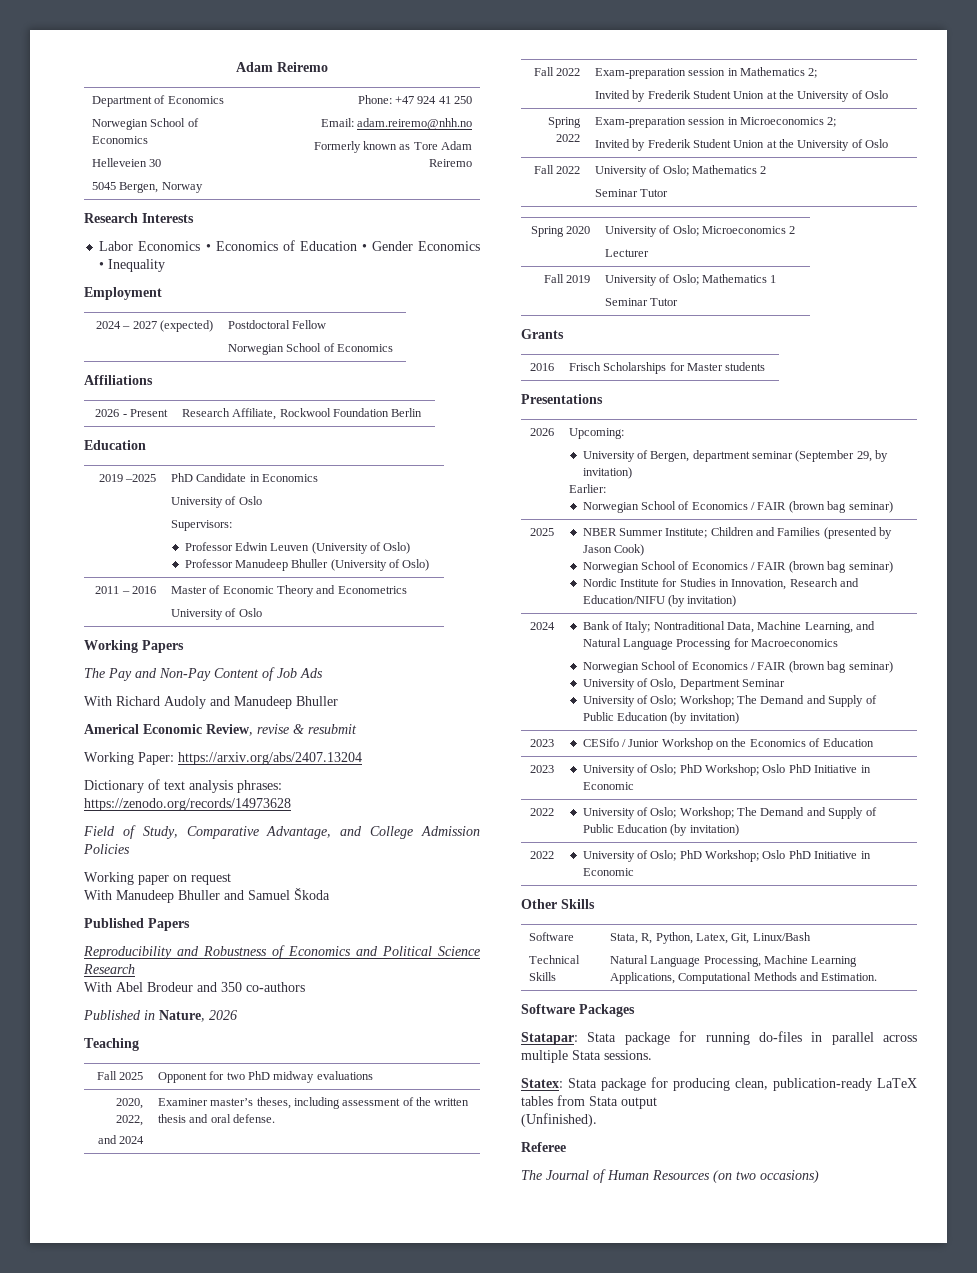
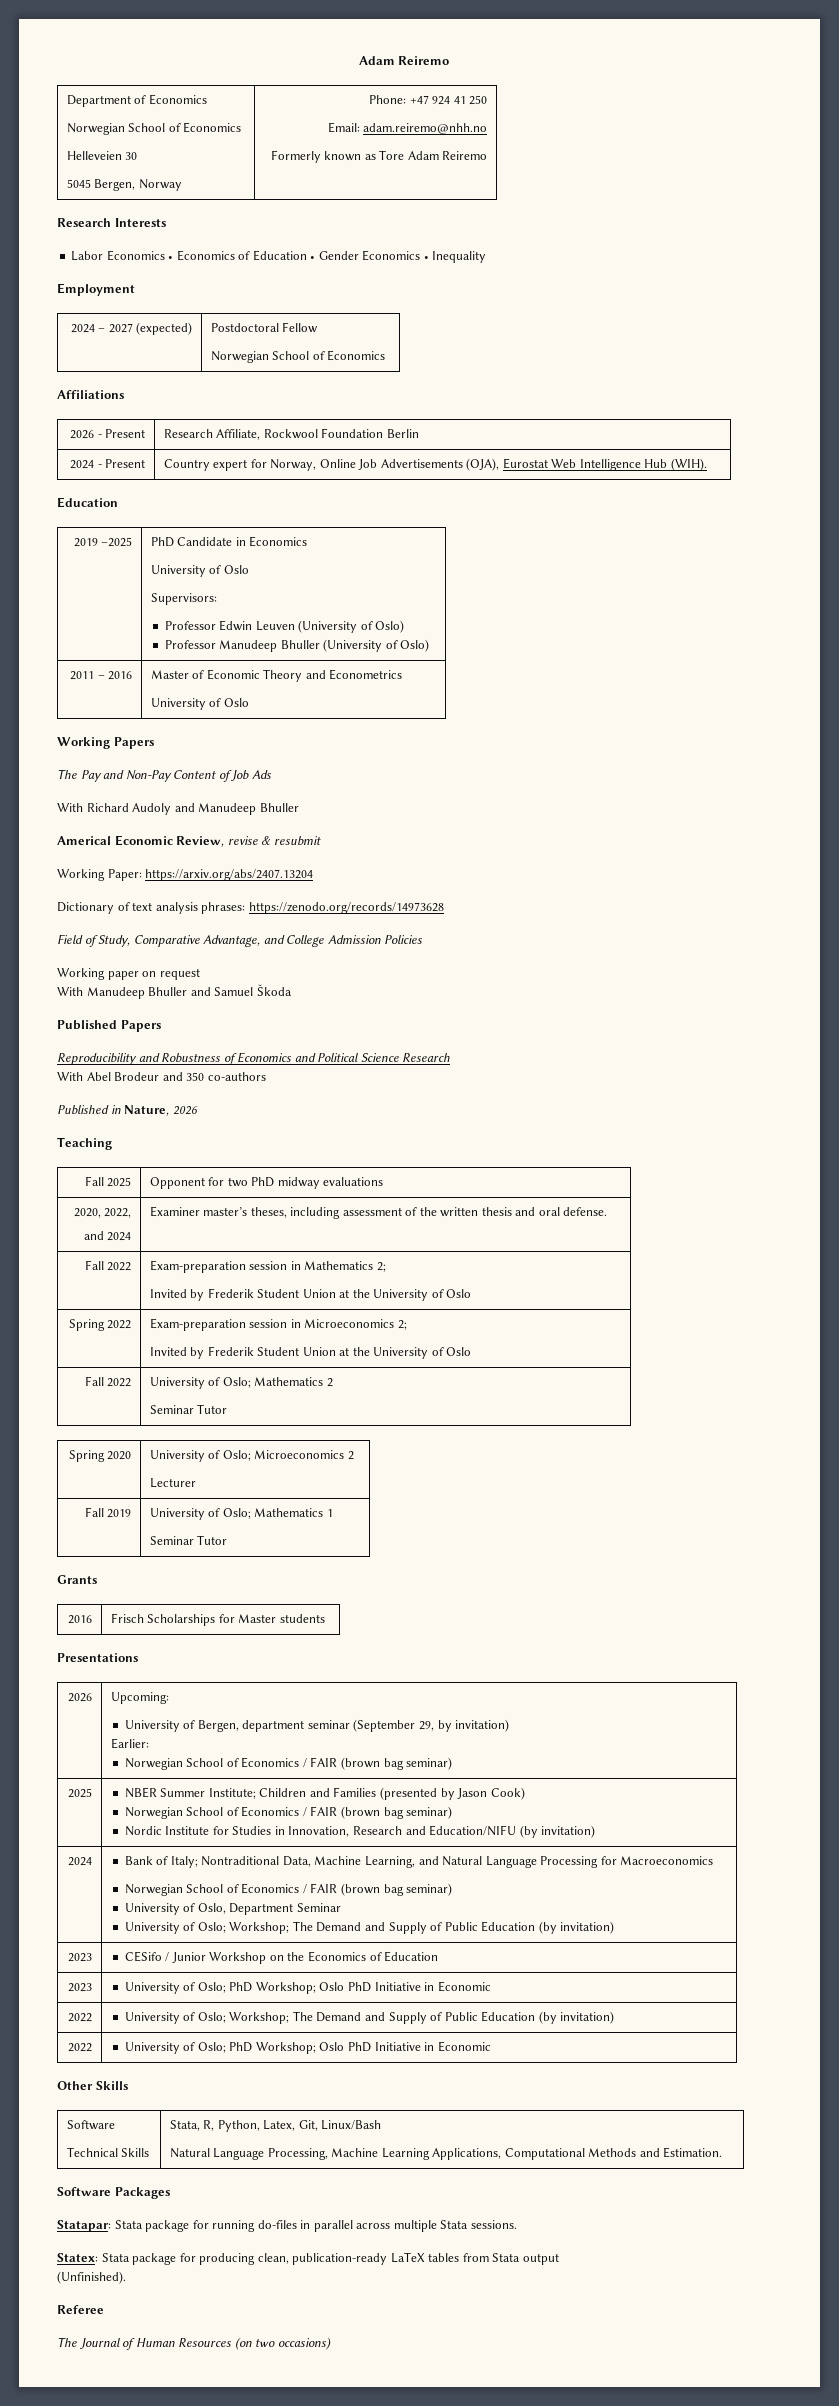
(423, 412) none -> [70,459,146,469] [163,458,707,471] // 2024 - Present | Country expert for Norway, Online Job Advertisements (OJA), Eurostat Web Intelligence Hub (WIH).

